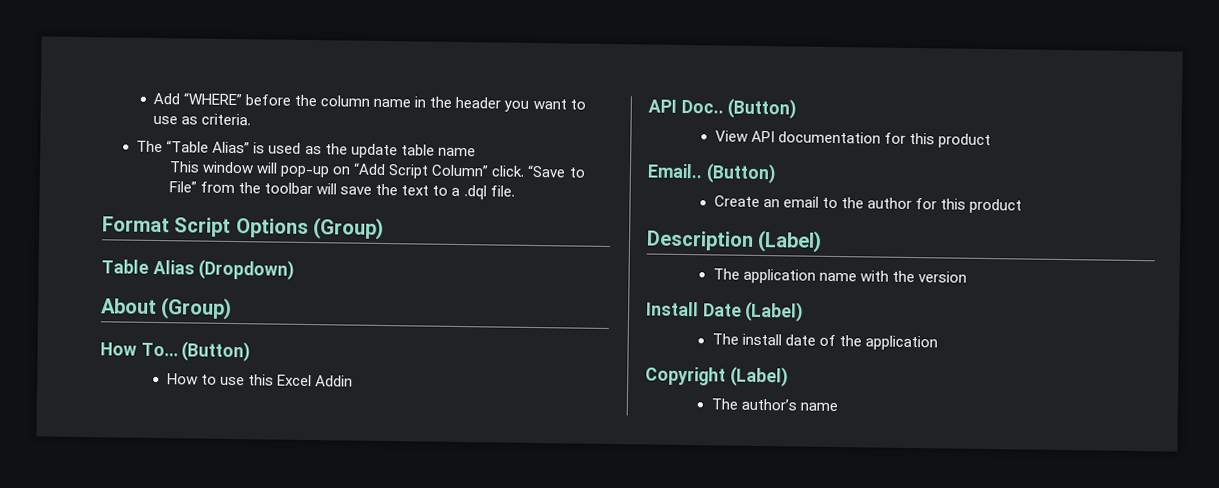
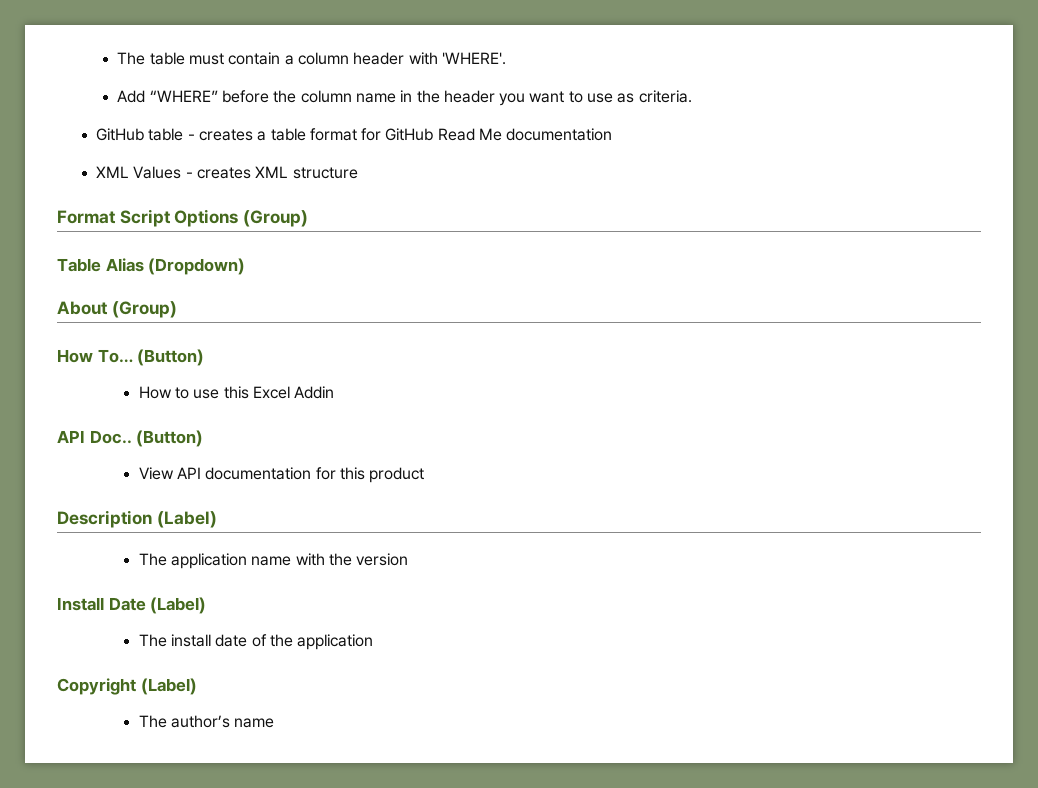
(153, 98) none -> [117,52,506,65] The table must contain a column header with 'WHERE'. //
[136,140,476,159] [169,161,586,179] [169,181,515,200] The “Table Alias” is used as the update table name // This window will pop-up on “Add Script Column” click. “Save to File” from the toolbar will save the text to a .dql file. -> [95,128,613,141] [95,166,358,179] GitHub table - creates a table format for GitHub Read Me documentation // XML Values - creates XML structure
[647,163,777,184] [713,195,1023,214] // Email.. (Button) // Create an email to the author for this product -> (425, 475) none

